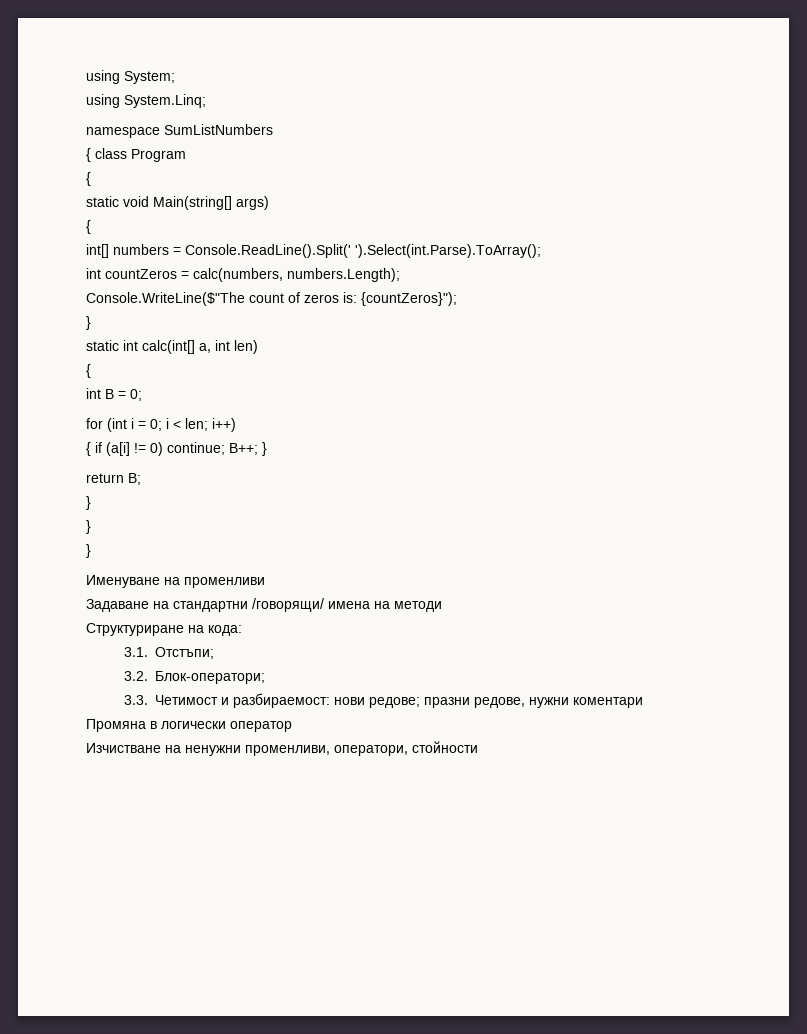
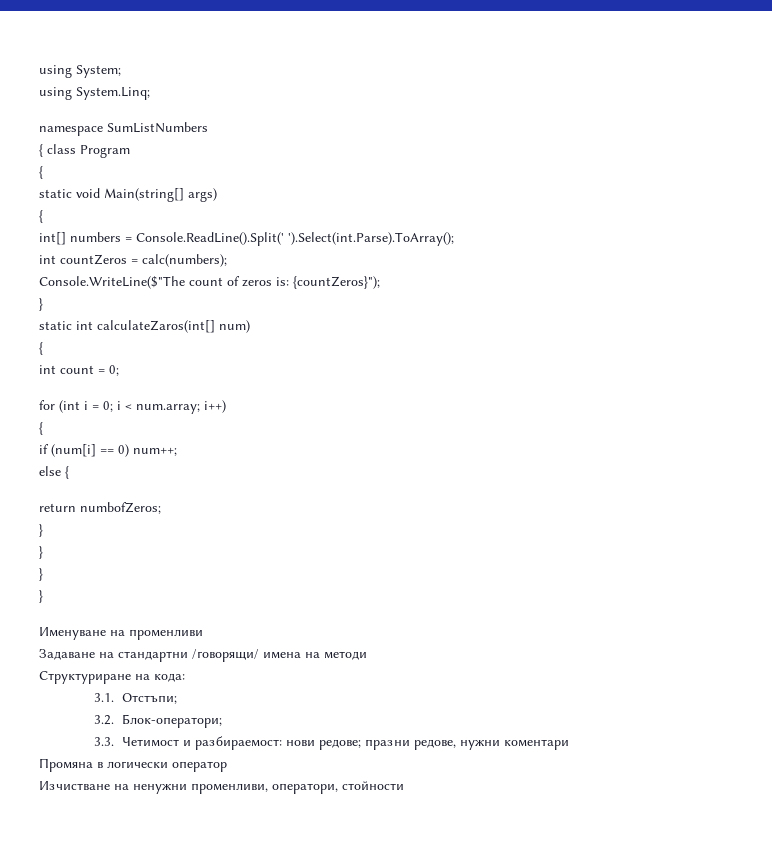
[193,268,400,282] calc(numbers, numbers.Length); -> [142,254,227,267] calc(numbers);
[142,340,258,354] calc(int[] a, int len) -> [97,320,250,333] calculateZaros(int[] num)
[105,389,114,399] B -> [60,365,94,374] count
[185,418,208,431] len; -> [136,404,200,414] num.array;
[95,442,267,456] if (a[i] != 0) continue; B++; } -> [39,444,177,457] [39,466,69,479] // if (num[i] == 0) num++; // else {
[128,473,141,485] B; -> [80,502,161,514] [39,524,43,537] numbofZeros; // }

